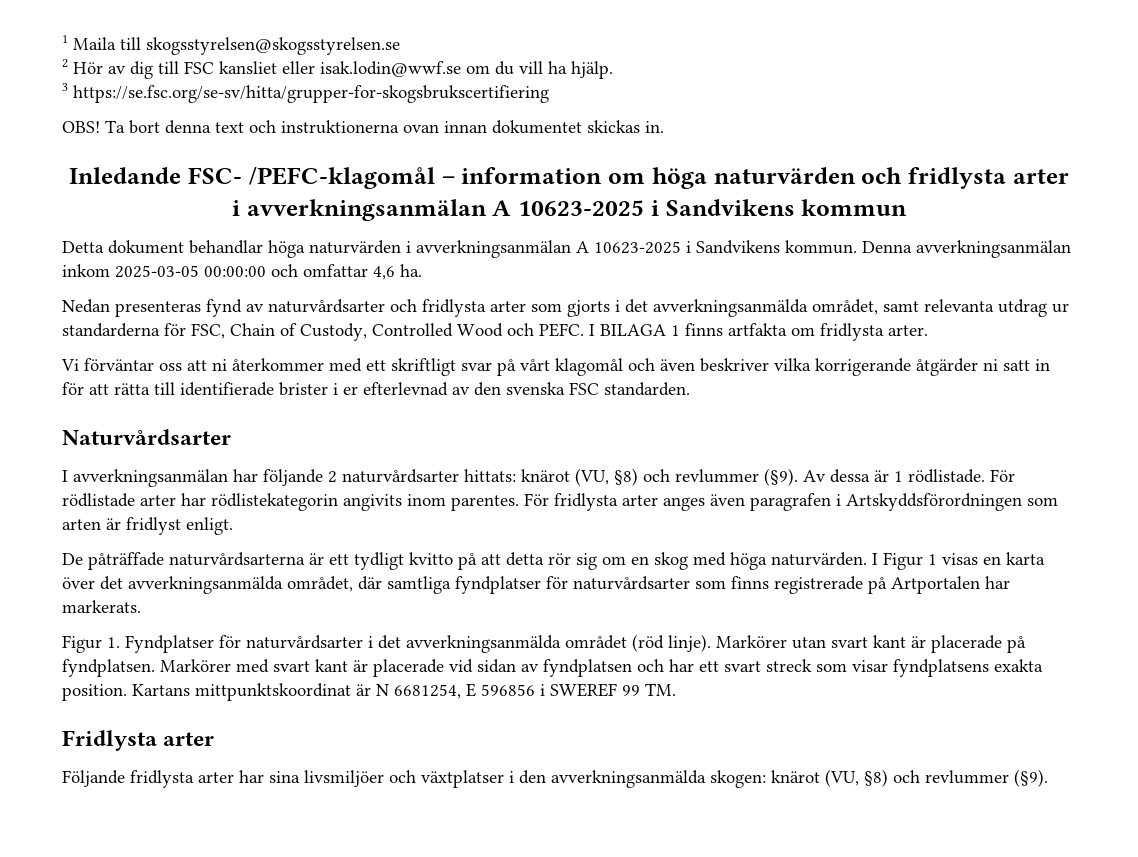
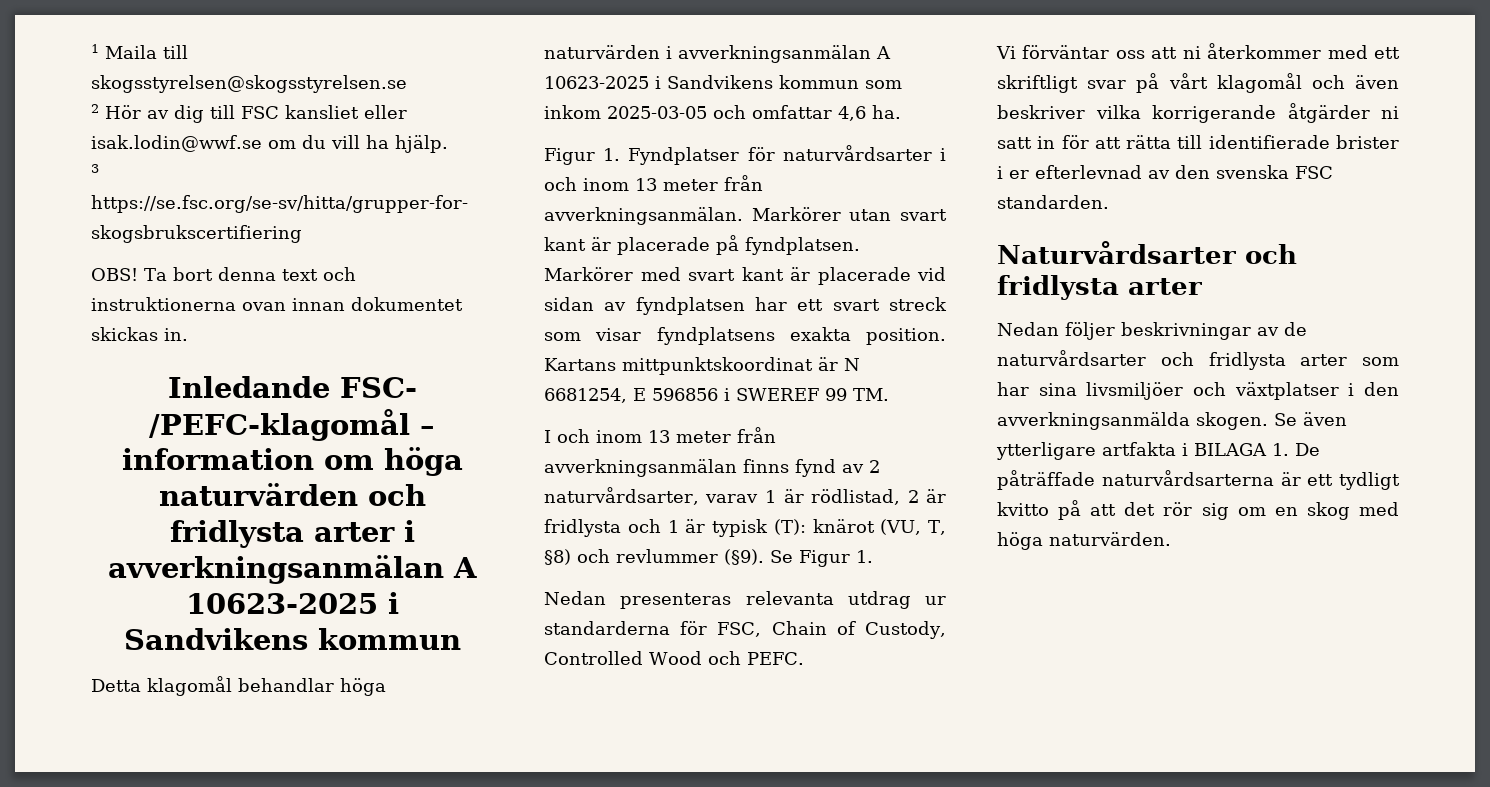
[108,240,184,254] dokument -> [147,676,232,696] klagomål
[785,240,1071,258] kommun. Denna avverkningsanmälan -> [779,75,902,89] kommun som
[204,266,266,277] 00:00:00 -> (707, 112) none
[62,299,919,317] Nedan presenteras fynd av naturvårdsarter och fridlysta arter som gjorts i det avverkningsanmälda området, samt -> [544,145,946,165] [544,175,763,191] [544,207,947,225] [544,235,860,255] [544,267,946,285] [544,297,947,315] [544,327,946,345] [544,357,860,375] [544,388,889,403] [544,427,776,443] [544,459,880,477] [544,487,946,505] [544,519,947,537] [544,549,873,567] [544,591,732,609] Figur 1. Fyndplatser för naturvårdsarter i och inom 13 meter från avverkningsanmälan. Markörer utan svart kant är placerade på fyndplatsen. Markörer med svart kant är placerade vid sidan av fyndplatsen har ett svart streck som visar fyndplatsens exakta position. Kartans mittpunktskoordinat är N 6681254, E 596856 i SWEREF 99 TM. // I och inom 13 meter från avverkningsanmälan finns fynd av 2 naturvårdsarter, varav 1 är rödlistad, 2 är fridlysta och 1 är typisk (T): knärot (VU, T, §8) och revlummer (§9). Se Figur 1. // Nedan presenteras
[589,323,928,341] I BILAGA 1 finns artfakta om fridlysta arter. -> (804, 658) none
[62,468,1015,487] [62,493,1058,511] [62,517,233,535] // I avverkningsanmälan har följande 2 naturvårdsarter hittats: knärot (VU, §8) och revlummer (§9). Av dessa är 1 rödlistade. För rödlistade arter har rödlistekategorin angivits inom parentes. För fridlysta arter anges även paragrafen i Artskyddsförordningen som arten är fridlyst enligt. // -> [1245,244,1297,264] [997,275,1202,300] [997,322,1307,340] [997,350,1399,370] [997,382,1399,400] [997,412,1347,430] [996,442,1289,460] och fridlysta arter // Nedan följer beskrivningar av de naturvårdsarter och fridlysta arter som har sina livsmiljöer och växtplatser i den avverkningsanmälda skogen. Se även ytterligare artfakta i BILAGA 1.
[506,552,544,566] detta -> [1124,502,1156,516] det
[872,552,1045,570] [62,576,1010,594] [62,600,141,613] [62,634,1026,653] [62,659,1043,677] [62,683,676,701] [62,730,215,751] [62,769,1048,788] I Figur 1 visas en karta över det avverkningsanmälda området, där samtliga fyndplatser för naturvårdsarter som finns registrerade på Artportalen har markerats. // Figur 1. Fyndplatser för naturvårdsarter i det avverkningsanmälda området (röd linje). Markörer utan svart kant är placerade på fyndplatsen. Markörer med svart kant är placerade vid sidan av fyndplatsen och har ett svart streck som visar fyndplatsens exakta position. Kartans mittpunktskoordinat är N 6681254, E 596856 i SWEREF 99 TM. // Fridlysta arter // Följande fridlysta arter har sina livsmiljöer och växtplatser i den avverkningsanmälda skogen: knärot (VU, §8) och revlummer (§9). -> (1171, 539) none

